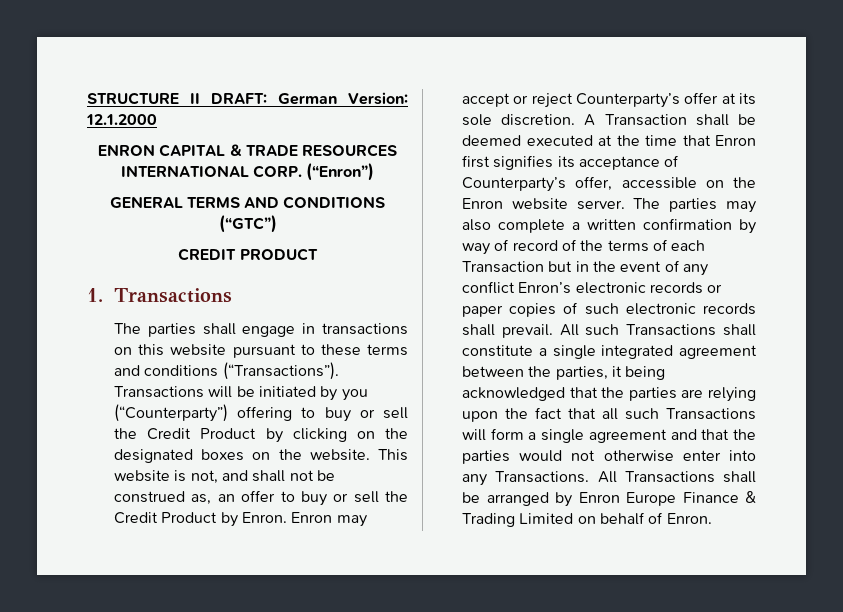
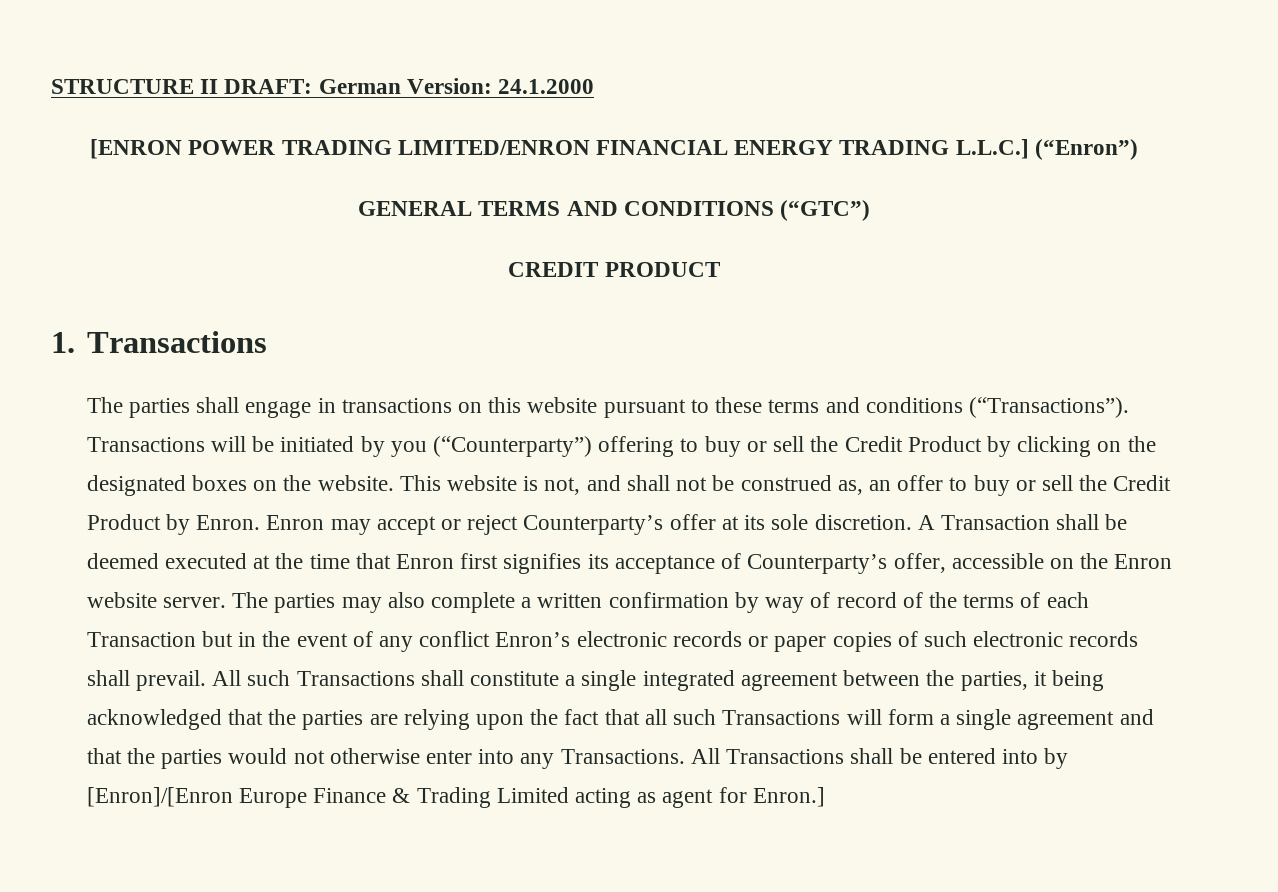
[86,114,157,125] [97,144,398,157] [120,165,302,178] 12.1.2000 // ENRON CAPITAL & TRADE RESOURCES INTERNATIONAL CORP. -> [498,79,595,94] [90,139,1029,159] 24.1.2000 // [ENRON POWER TRADING LIMITED/ENRON FINANCIAL ENERGY TRADING L.L.C.]
[486,492,620,507] arranged by Enron -> [927,748,1069,769] [86,787,233,807] entered into by [Enron]/[Enron
[577,512,712,525] on behalf of Enron. -> [575,787,825,808] acting as agent for Enron.]

